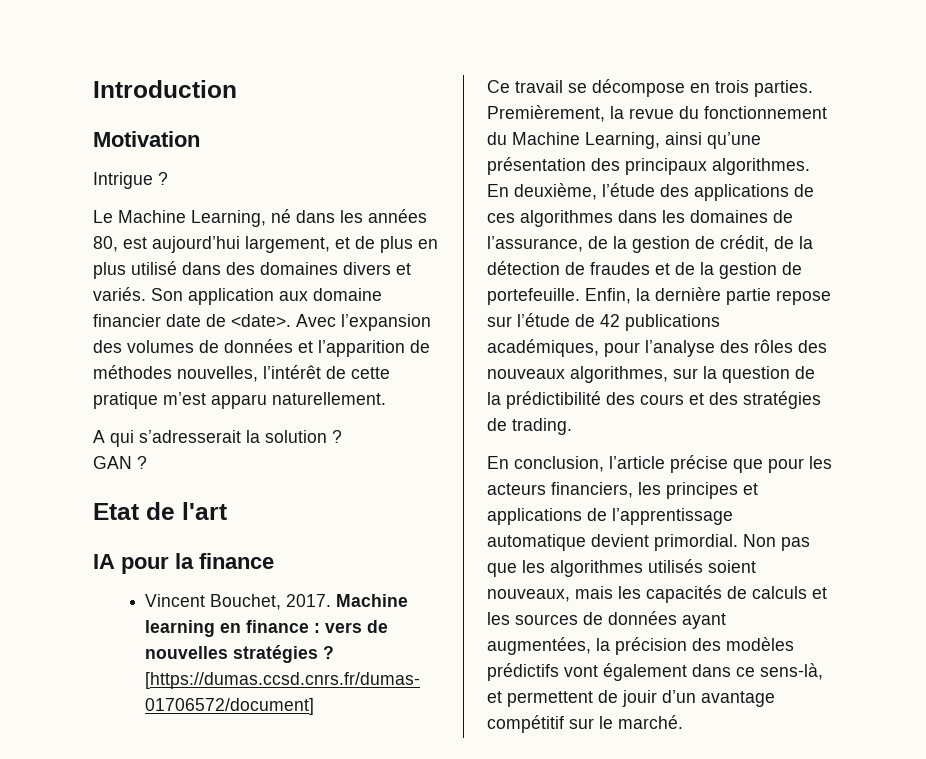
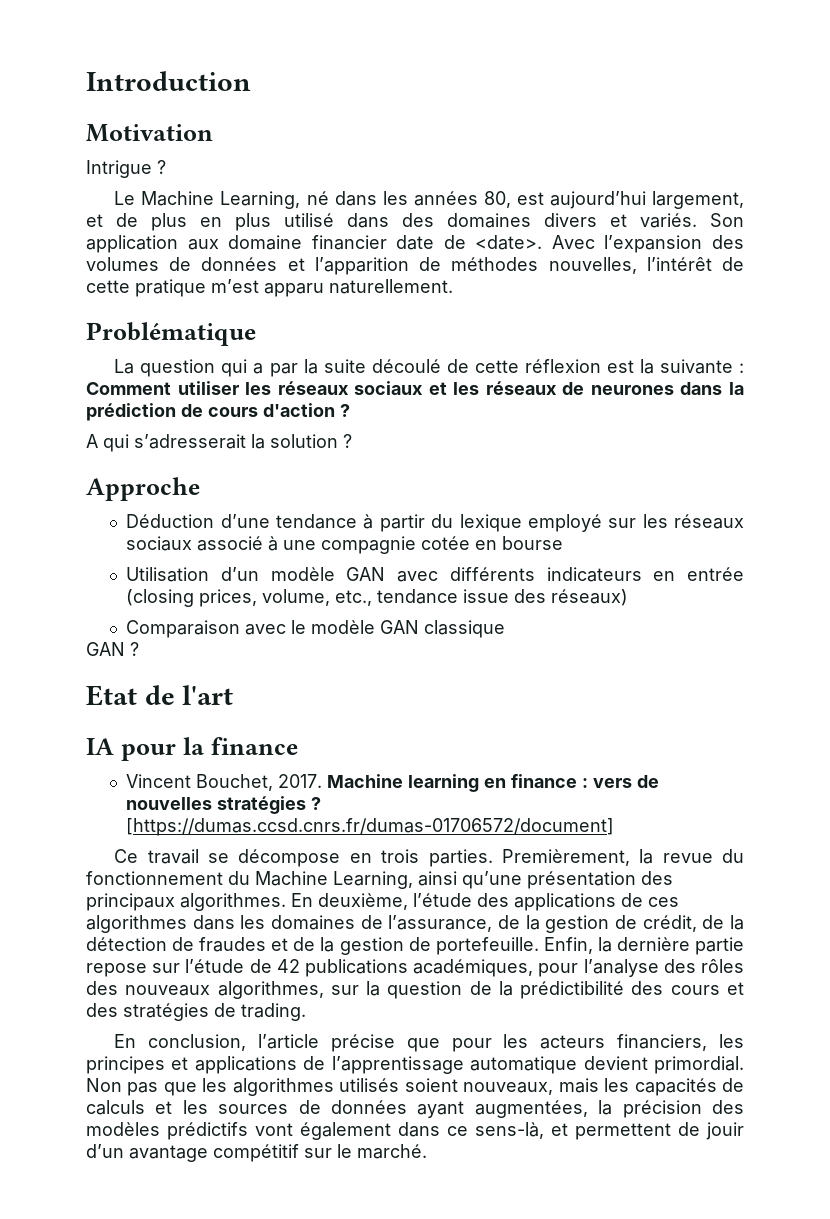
(386, 398) none -> [86,322,256,346] [114,359,744,377] [86,381,744,395] [86,403,350,421] // Problématique // La question qui a par la suite découlé de cette réflexion est la suivante : Comment utiliser les réseaux sociaux et les réseaux de neurones dans la prédiction de cours d'action ?
(342, 436) none -> [86,477,200,501] [126,514,744,532] [126,536,564,554] [126,567,744,582] [126,589,629,607] [126,620,506,638] // Approche // Déduction d’une tendance à partir du lexique employé sur les réseaux sociaux associé à une compagnie cotée en bourse // Utilisation d’un modèle GAN avec différents indicateurs en entrée (closing prices, volume, etc., tendance issue des réseaux) // Comparaison avec le modèle GAN classique

